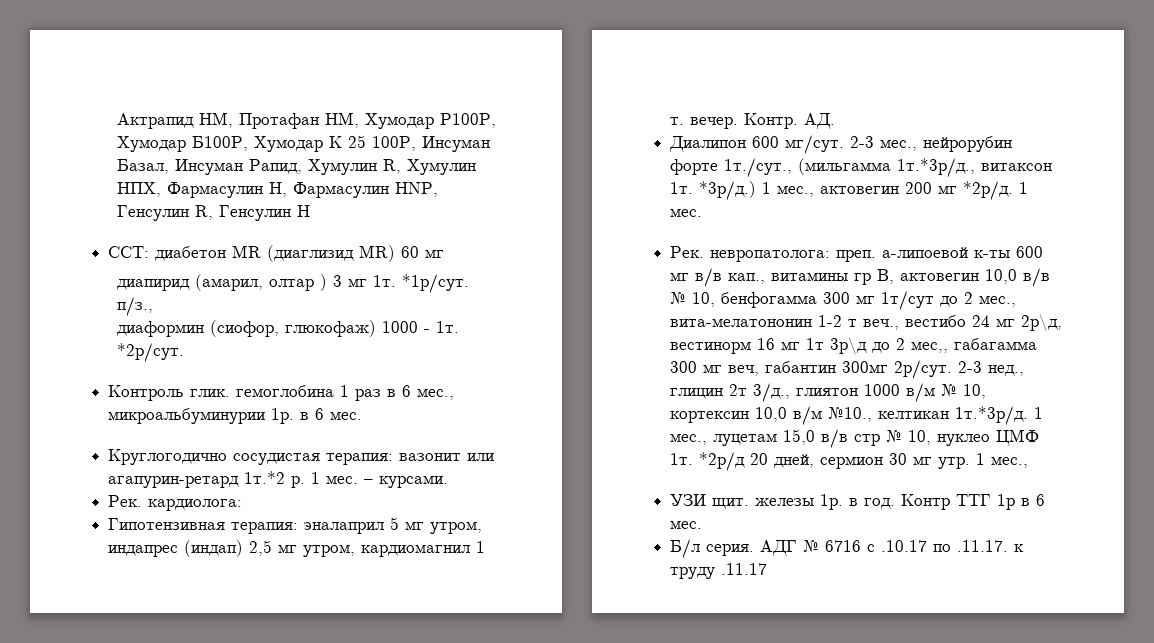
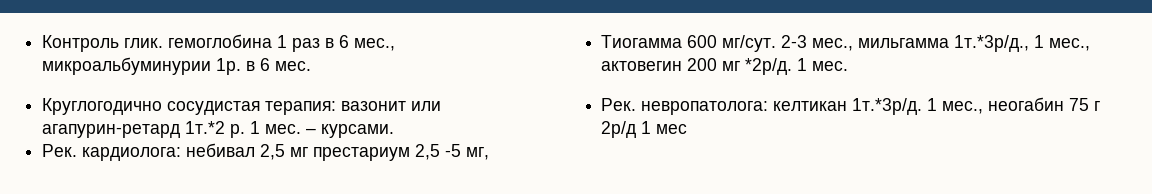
[117,112,497,129] [117,135,491,152] [117,159,477,175] [117,182,439,198] [117,205,311,221] [108,245,445,262] [117,274,470,293] [117,297,154,316] [117,320,460,337] [117,343,185,362] Актрапид НМ, Протафан НМ, Хумодар Р100Р, Хумодар Б100Р, Хумодар К 25 100Р, Инсуман Базал, Инсуман Рапид, Хумулин R, Хумулин НПХ, Фармасулин Н, Фармасулин НNР, Генсулин R, Генсулин Н // ССТ: диабетон МR (диаглизид МR) 60 мг // диапирид (амарил, олтар ) 3 мг 1т. *1р/сут. п/з., // диаформин (сиофор, глюкофаж) 1000 - 1т. *2р/сут. // -> (42, 43) none
[108,517,483,534] [108,540,486,557] [670,113,836,129] [669,135,1013,154] [670,158,1053,177] [670,181,757,200] // Гипотензивная терапия: эналаприл 5 мг утром, индапрес (индап) 2,5 мг утром, кардиомагнил 1 т. вечер. Контр. АД. // Диалипон 600 мг/сут. 2-3 мес., нейрорубин форте 1т./сут., (мильгамма 1т.*3р/д., витаксон 1т. *3р/д.) -> [186,143,490,161] [601,35,1030,52] небивал 2,5 мг престариум 2,5 -5 мг, // Тиогамма 600 мг/сут. 2-3 мес., мильгамма 1т.*3р/д.,
[836,246,1044,262] [670,268,1051,287] [670,291,1017,310] [670,314,1063,332] [670,337,1038,355] [670,360,1025,379] [670,383,987,402] [670,406,1044,425] [670,429,1040,448] [670,452,1029,471] [670,494,1046,510] [670,520,703,529] [670,539,1025,558] [670,563,768,579] преп. а-липоевой к-ты 600 мг в/в кап., витамины гр В, актовегин 10,0 в/в № 10, бенфогамма 300 мг 1т/сут до 2 мес., вита-мелатононин 1-2 т веч., вестибо 24 мг 2р\д, вестинорм 16 мг 1т 3р\д до 2 мес,, габагамма 300 мг веч, габантин 300мг 2р/сут. 2-3 нед., глицин 2т 3/д., глиятон 1000 в/м № 10, кортексин 10,0 в/м №10., келтикан 1т.*3р/д. 1 мес., луцетам 15,0 в/в стр № 10, нуклео ЦМФ 1т. *2р/д 20 дней, сермион 30 мг утр. 1 мес., // УЗИ щит. железы 1р. в год. Контр ТТГ 1р в 6 мес. // Б/л серия. АДГ № 6716 с .10.17 по .11.17. к труду .11.17 -> [773,97,1101,115] [601,121,688,138] келтикан 1т.*3р/д. 1 мес., неогабин 75 г 2р/д 1 мес

